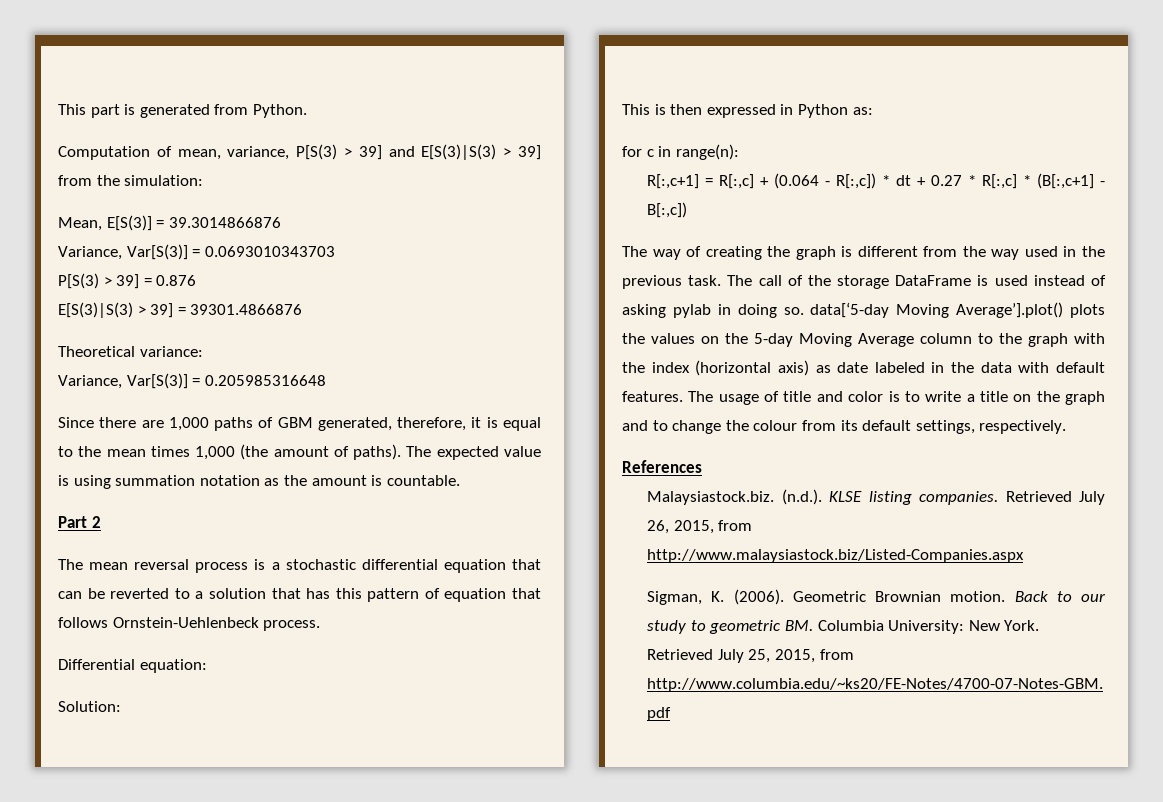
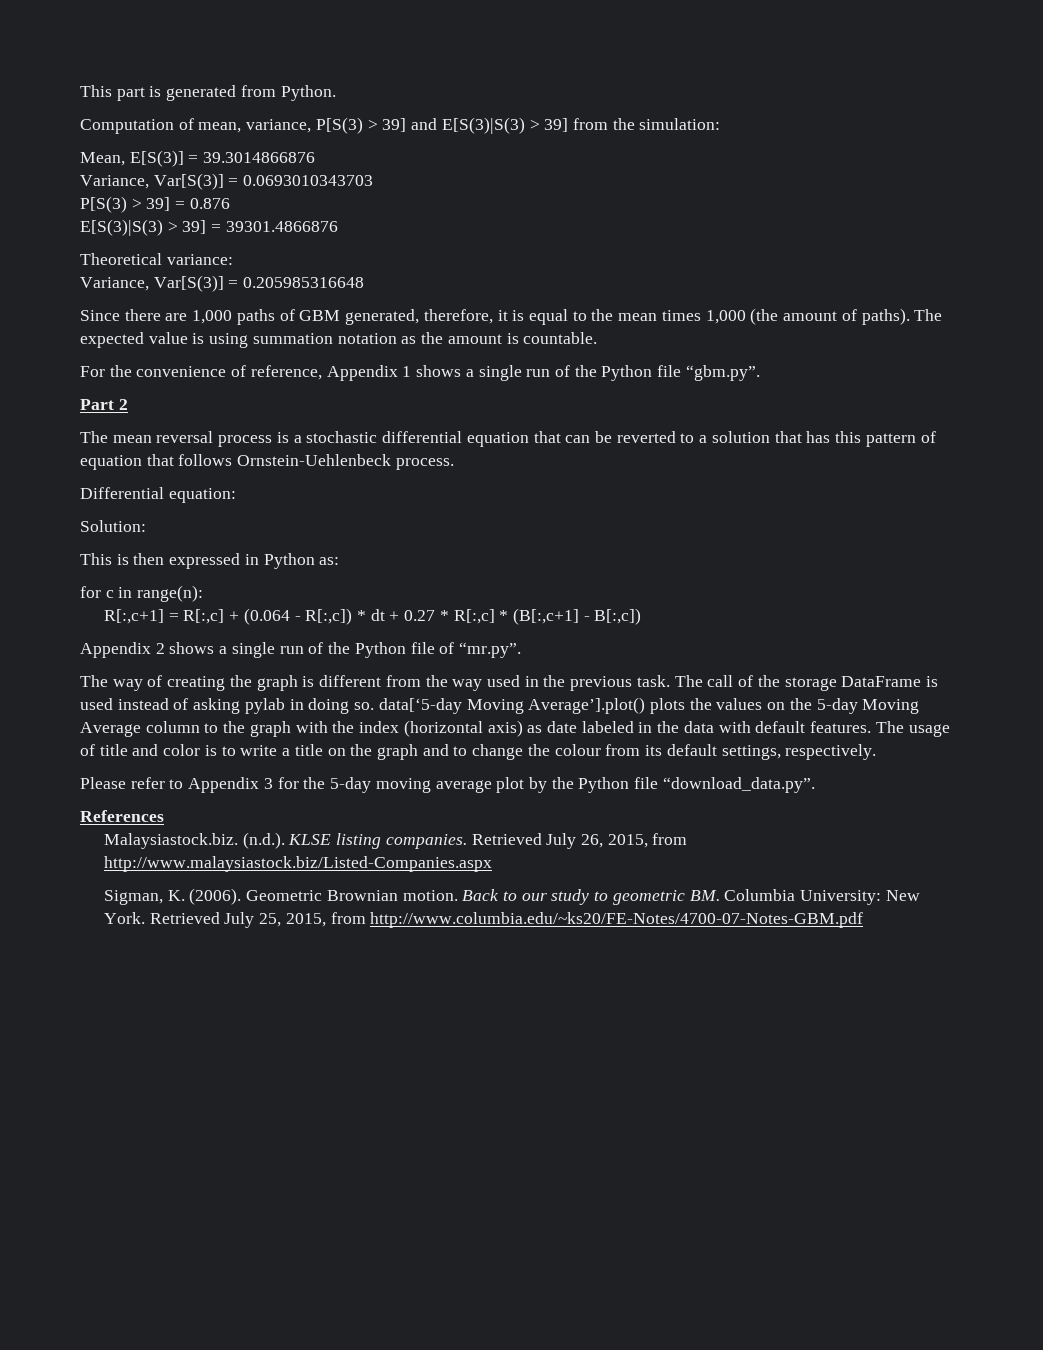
(460, 480) none -> [80,365,760,381] // For the convenience of reference, Appendix 1 shows a single run of the Python file “gbm.py”.
(688, 210) none -> [80,642,521,658] // Appendix 2 shows a single run of the Python file of “mr.py”.
(1067, 427) none -> [80,777,815,793] // Please refer to Appendix 3 for the 5-day moving average plot by the Python file “download_data.py”.

